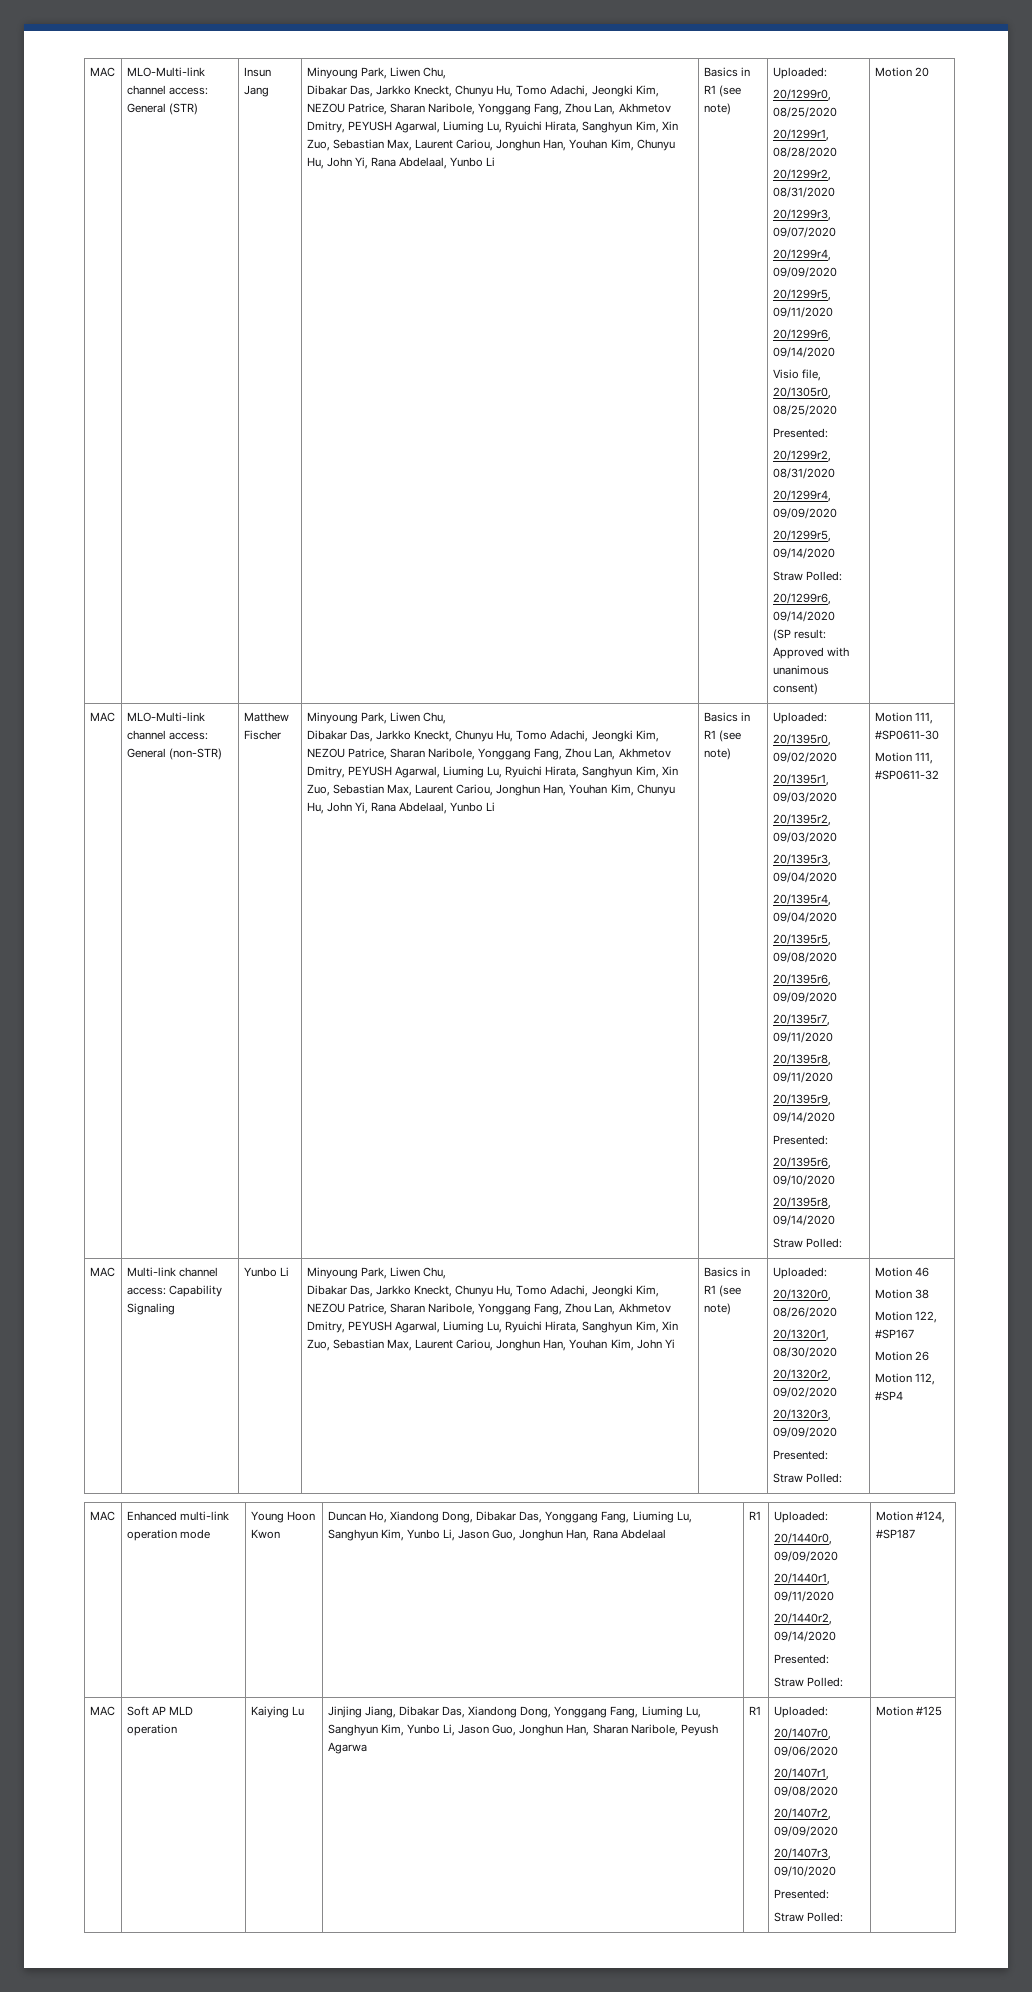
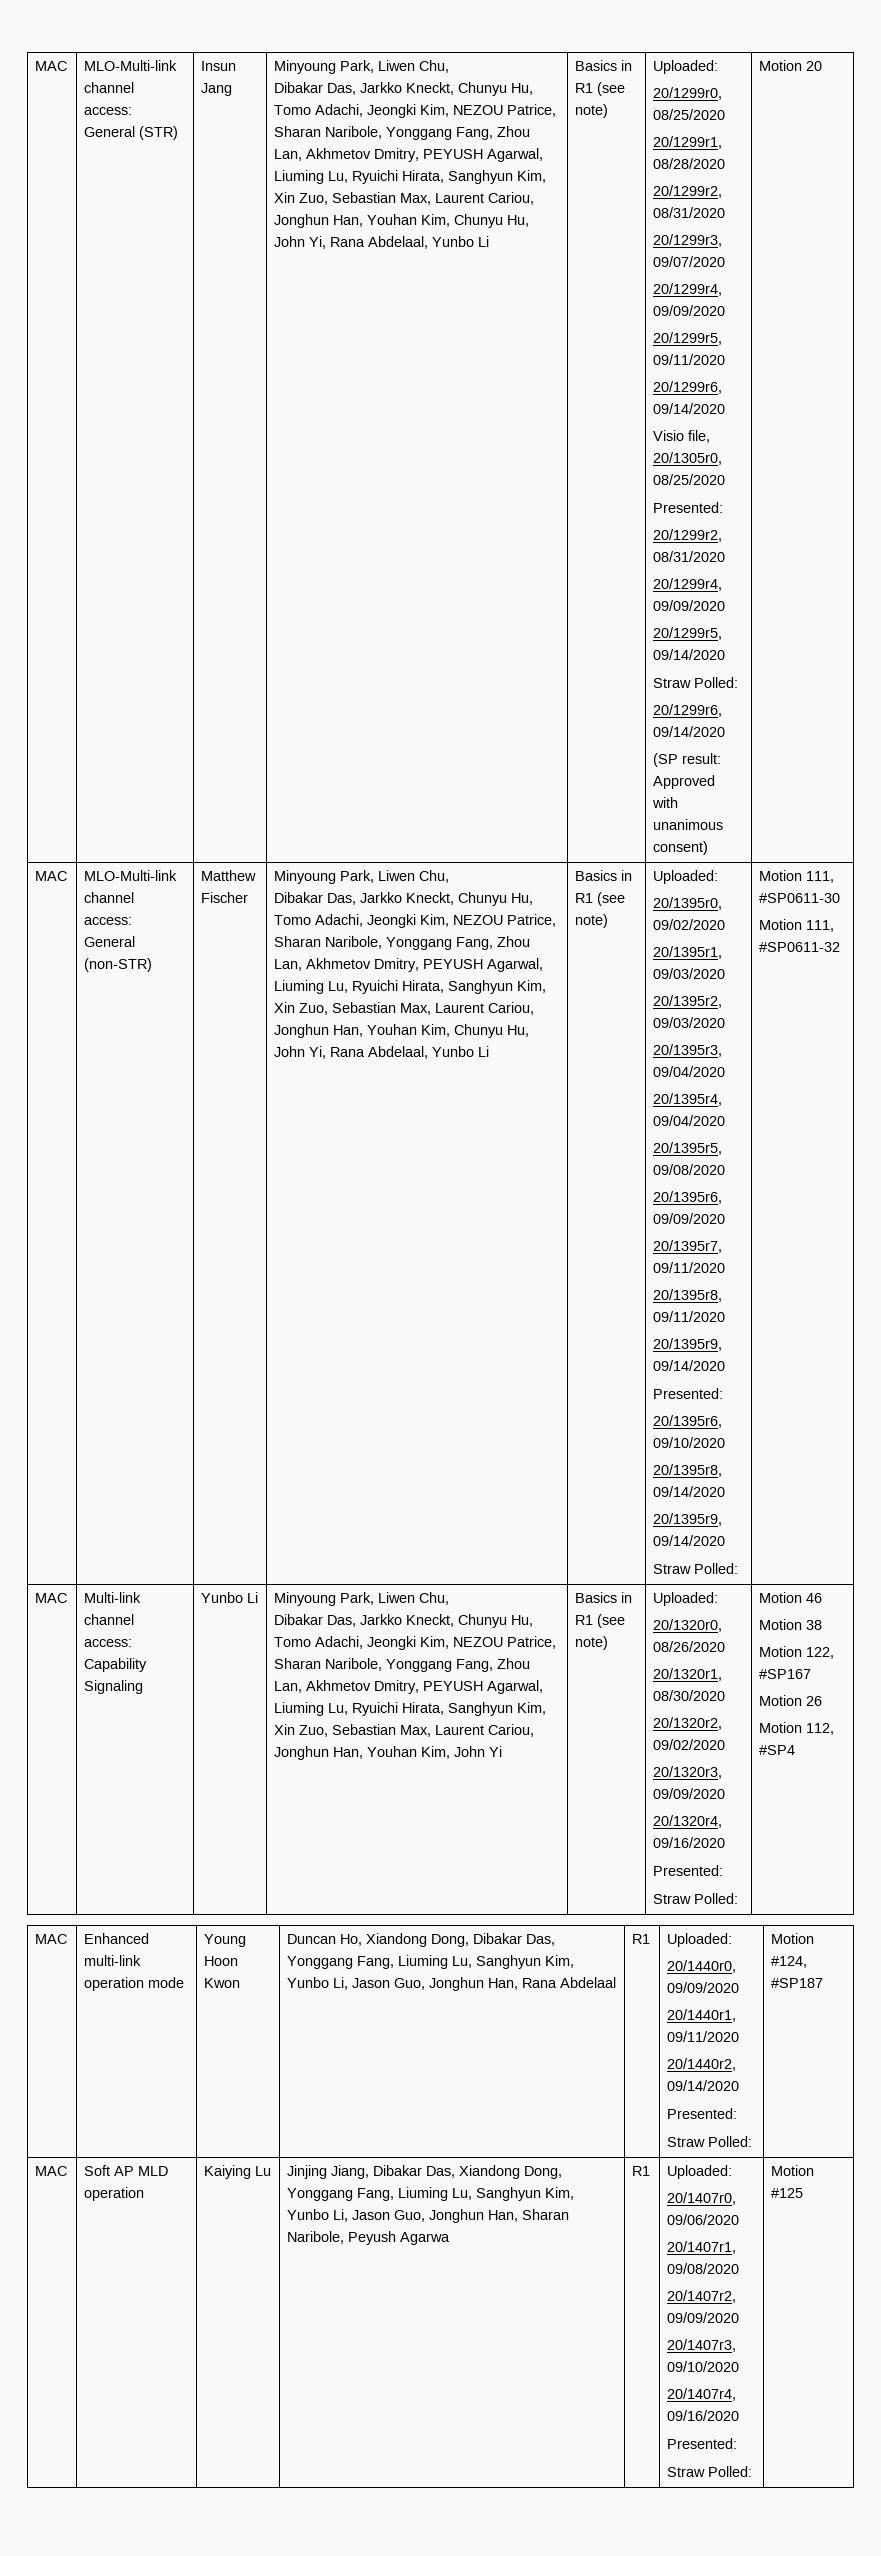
(835, 1220) none -> [653,1513,723,1526] [653,1535,726,1546] // 20/1395r9, 09/14/2020
(837, 1432) none -> [653,1815,723,1828] [653,1837,726,1848] // 20/1320r4, 09/16/2020
(836, 1871) none -> [667,2388,737,2401] [667,2410,740,2421] // 20/1407r4, 09/16/2020

